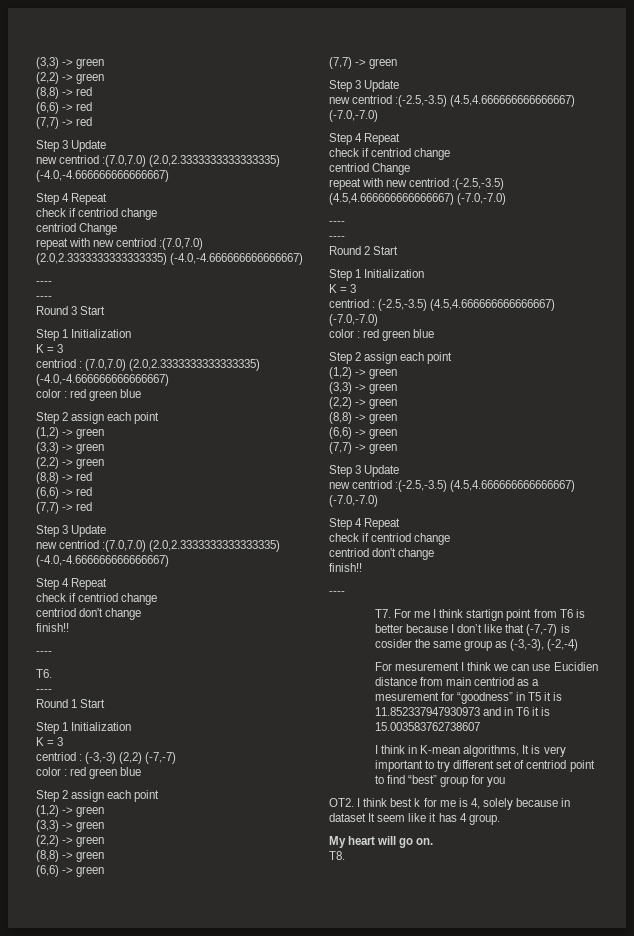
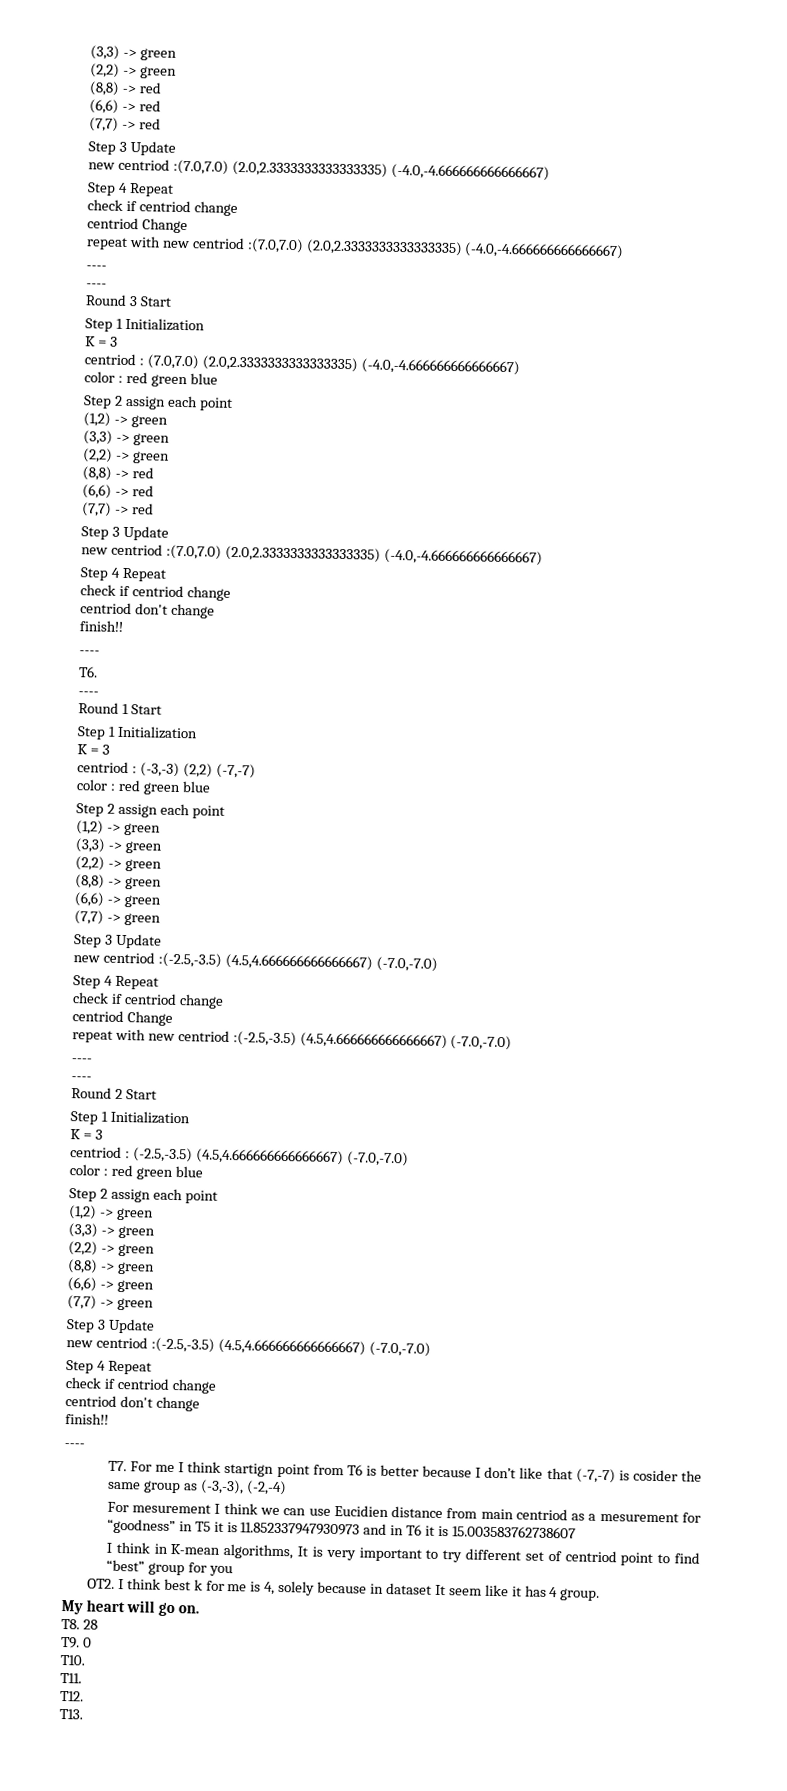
(345, 855) none -> [82,1619,98,1630] [61,1636,92,1649] [60,1654,85,1666] [60,1672,82,1684] [60,1690,84,1702] [59,1708,83,1720] 28 // T9. 0 // T10. // T11. // T12. // T13.

